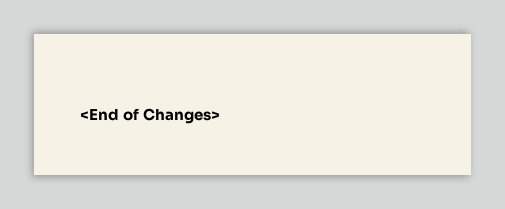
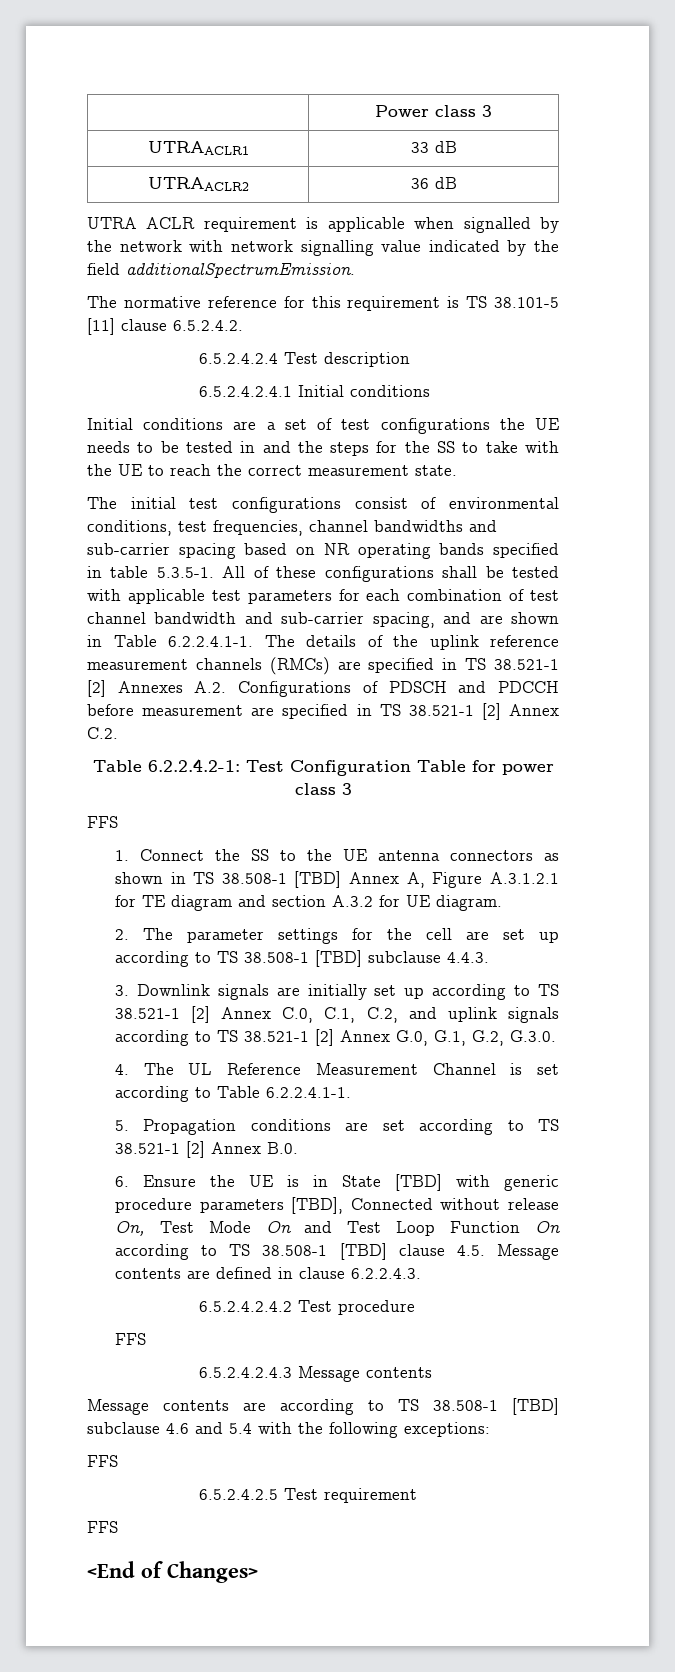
(80, 115) none -> [375,105,492,117] [147,141,249,155] [410,141,457,153] [147,177,249,191] [410,177,457,189] [87,217,559,233] [87,240,559,256] [87,263,355,278] [87,296,559,311] [87,318,243,335] [198,352,410,367] [198,385,430,397] [87,418,559,434] [87,441,560,456] [87,464,457,476] [87,497,559,513] [87,520,497,536] [87,543,559,559] [87,566,560,582] [87,589,559,604] [87,612,559,628] [87,635,559,650] [87,657,559,675] [87,680,559,697] [87,703,559,720] [87,727,118,739] [92,759,554,776] [294,783,352,795] [87,816,118,828] [114,849,559,861] [114,871,559,888] [114,895,502,911] [114,928,559,944] [114,950,489,967] [114,984,560,1000] [114,1006,559,1023] [114,1029,556,1046] [114,1063,559,1075] [114,1086,351,1102] [114,1119,559,1135] [114,1141,298,1158] [114,1174,559,1191] [114,1197,559,1214] [114,1221,560,1236] [114,1243,559,1260] [114,1267,421,1279] [198,1300,415,1315] [114,1333,146,1345] [198,1366,432,1382] [87,1398,559,1415] [87,1422,490,1438] [87,1455,118,1467] [198,1488,417,1503] [87,1521,118,1533] | Power class 3 // UTRAACLR1 | 33 dB // UTRAACLR2 | 36 dB // UTRA ACLR requirement is applicable when signalled by the network with network signalling value indicated by the field additionalSpectrumEmission. // The normative reference for this requirement is TS 38.101-5 [11] clause 6.5.2.4.2. // 6.5.2.4.2.4 Test description // 6.5.2.4.2.4.1 Initial conditions // Initial conditions are a set of test configurations the UE needs to be tested in and the steps for the SS to take with the UE to reach the correct measurement state. // The initial test configurations consist of environmental conditions, test frequencies, channel bandwidths and sub-carrier spacing based on NR operating bands specified in table 5.3.5-1. All of these configurations shall be tested with applicable test parameters for each combination of test channel bandwidth and sub-carrier spacing, and are shown in Table 6.2.2.4.1-1. The details of the uplink reference measurement channels (RMCs) are specified in TS 38.521-1 [2] Annexes A.2. Configurations of PDSCH and PDCCH before measurement are specified in TS 38.521-1 [2] Annex C.2. // Table 6.2.2.4.2-1: Test Configuration Table for power class 3 // FFS // 1. Connect the SS to the UE antenna connectors as shown in TS 38.508-1 [TBD] Annex A, Figure A.3.1.2.1 for TE diagram and section A.3.2 for UE diagram. // 2. The parameter settings for the cell are set up according to TS 38.508-1 [TBD] subclause 4.4.3. // 3. Downlink signals are initially set up according to TS 38.521-1 [2] Annex C.0, C.1, C.2, and uplink signals according to TS 38.521-1 [2] Annex G.0, G.1, G.2, G.3.0. // 4. The UL Reference Measurement Channel is set according to Table 6.2.2.4.1-1. // 5. Propagation conditions are set according to TS 38.521-1 [2] Annex B.0. // 6. Ensure the UE is in State [TBD] with generic procedure parameters [TBD], Connected without release On, Test Mode On and Test Loop Function On according to TS 38.508-1 [TBD] clause 4.5. Message contents are defined in clause 6.2.2.4.3. // 6.5.2.4.2.4.2 Test procedure // FFS // 6.5.2.4.2.4.3 Message contents // Message contents are according to TS 38.508-1 [TBD] subclause 4.6 and 5.4 with the following exceptions: // FFS // 6.5.2.4.2.5 Test requirement // FFS //

